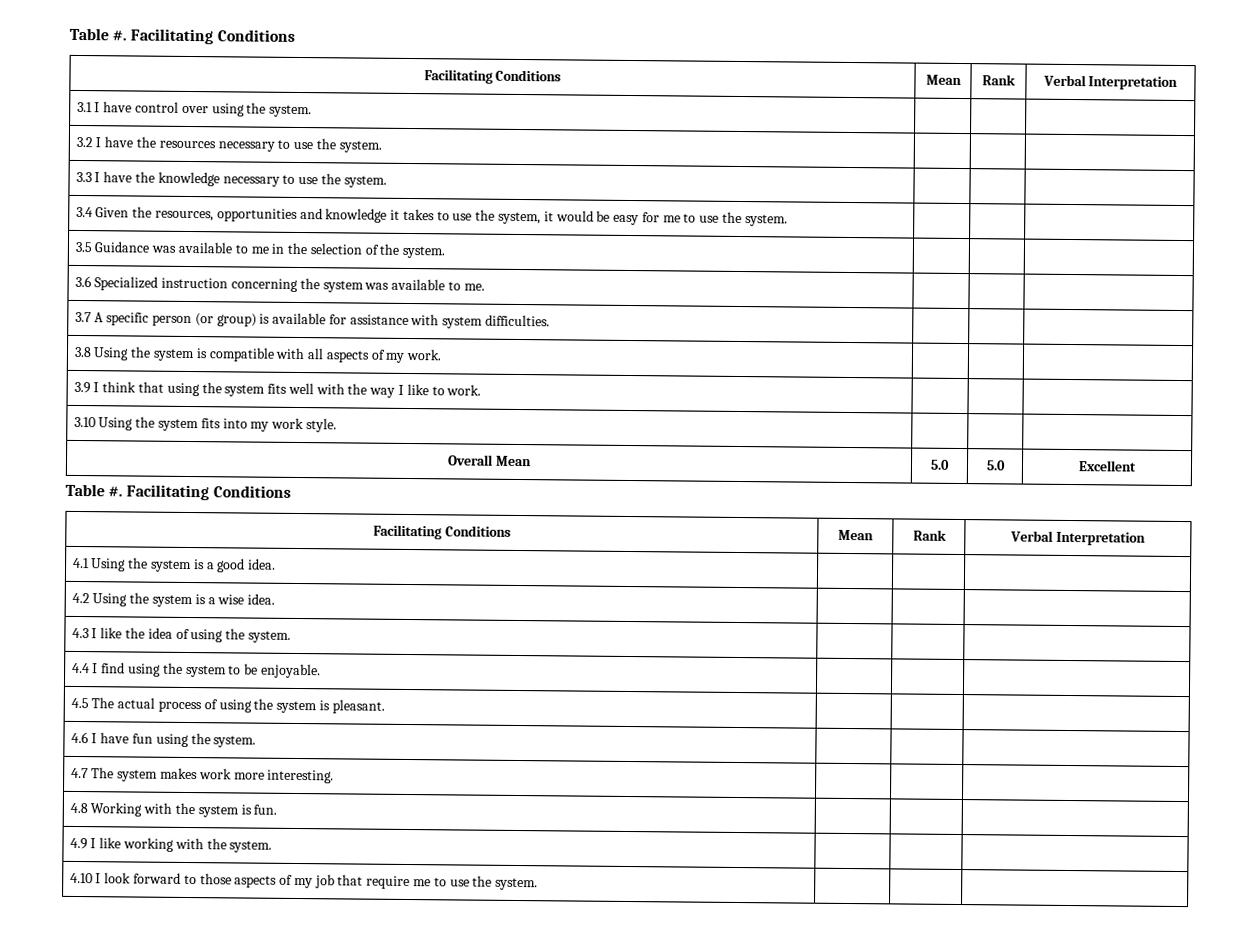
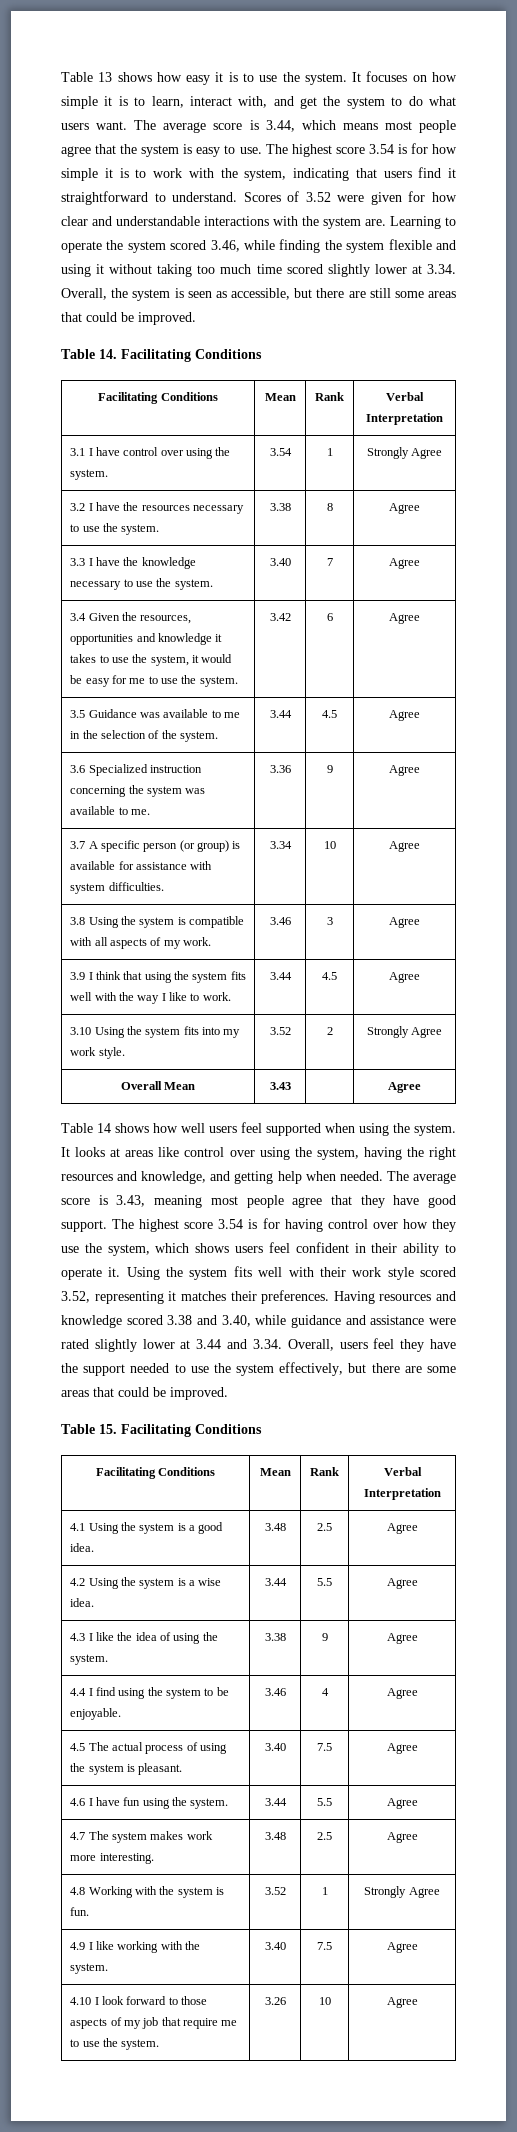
[69,27,128,41] Table #. -> [61,71,457,85] [61,96,456,109] [61,120,456,133] [61,143,457,157] [61,167,456,181] [61,191,457,205] [61,216,456,229] [61,239,456,253] [61,264,456,277] [61,288,457,301] [61,312,196,325] [61,349,117,359] Table 13 shows how easy it is to use the system. It focuses on how simple it is to learn, interact with, and get the system to do what users want. The average score is 3.44, which means most people agree that the system is easy to use. The highest score 3.54 is for how simple it is to work with the system, indicating that users find it straightforward to understand. Scores of 3.52 were given for how clear and understandable interactions with the system are. Learning to operate the system scored 3.46, while finding the system flexible and using it without taking too much time scored slightly lower at 3.34. Overall, the system is seen as accessible, but there are still some areas that could be improved. // Table 14.
(313, 111) | | -> [269,448,292,456] [326,448,333,456] [366,447,443,459] 3.54 | 1 | Strongly Agree
(382, 146) | | -> [269,503,291,511] [326,503,333,511] [389,503,420,514] 3.38 | 8 | Agree
(387, 181) | | -> [269,558,291,566] [326,558,333,566] [389,558,420,569] 3.40 | 7 | Agree
(788, 220) | | -> [269,613,291,621] [326,613,333,621] [389,613,420,624] 3.42 | 6 | Agree
(446, 252) | | -> [269,710,292,718] [322,710,337,718] [389,710,420,721] 3.44 | 4.5 | Agree
(485, 287) | | -> [269,765,291,773] [326,765,333,773] [389,765,420,776] 3.36 | 9 | Agree
(551, 320) | | -> [269,841,292,849] [323,841,336,849] [389,841,420,852] 3.34 | 10 | Agree
(443, 354) | | -> [269,917,291,925] [326,917,333,925] [389,917,420,928] 3.46 | 3 | Agree
(482, 390) | | -> [269,972,292,980] [322,972,337,980] [389,972,420,983] 3.44 | 4.5 | Agree
[447,454,532,467] [930,459,950,470] [985,460,1006,471] [1078,460,1137,472] [65,483,124,497] | | // Overall Mean | 5.0 | 5.0 | Excellent // Table #. -> [269,1027,291,1035] [326,1027,333,1035] [366,1026,443,1038] [120,1081,196,1090] [269,1082,291,1090] [388,1082,421,1093] [61,1122,456,1136] [61,1147,456,1160] [61,1171,456,1184] [61,1195,456,1208] [61,1218,456,1232] [61,1242,456,1256] [61,1266,457,1280] [61,1290,456,1304] [61,1315,457,1328] [61,1338,456,1352] [61,1362,457,1376] [61,1387,228,1400] [61,1424,117,1434] 3.52 | 2 | Strongly Agree // Overall Mean | 3.43 | | Agree // Table 14 shows how well users feel supported when using the system. It looks at areas like control over using the system, having the right resources and knowledge, and getting help when needed. The average score is 3.43, meaning most people agree that they have good support. The highest score 3.54 is for having control over how they use the system, which shows users feel confident in their ability to operate it. Using the system fits well with their work style scored 3.52, representing it matches their preferences. Having resources and knowledge scored 3.38 and 3.40, while guidance and assistance were rated slightly lower at 3.44 and 3.34. Overall, users feel they have the support needed to use the system effectively, but there are some areas that could be improved. // Table 15.
(277, 564) | | -> [264,1523,286,1531] [317,1523,332,1531] [386,1523,418,1534] 3.48 | 2.5 | Agree
(276, 599) | | -> [264,1578,287,1586] [317,1578,332,1586] [386,1578,418,1589] 3.44 | 5.5 | Agree
(291, 636) | | -> [264,1633,286,1641] [321,1633,328,1641] [386,1633,418,1644] 3.38 | 9 | Agree
(321, 671) | | -> [264,1688,286,1696] [321,1688,329,1696] [386,1688,418,1699] 3.46 | 4 | Agree
(385, 706) | | -> [264,1743,286,1751] [317,1743,332,1751] [386,1743,418,1754] 3.40 | 7.5 | Agree
(257, 741) | | -> [264,1798,287,1806] [317,1798,332,1806] [386,1798,418,1809] 3.44 | 5.5 | Agree
(335, 776) | | -> [264,1832,286,1840] [317,1832,332,1840] [386,1832,418,1843] 3.48 | 2.5 | Agree
(278, 809) | | -> [264,1887,286,1895] [321,1887,328,1895] [364,1886,440,1898] 3.52 | 1 | Strongly Agree
(273, 846) | | -> [264,1942,286,1950] [317,1942,332,1950] [386,1942,418,1953] 3.40 | 7.5 | Agree
(539, 884) | | -> [264,1997,286,2005] [318,1997,331,2005] [386,1997,418,2008] 3.26 | 10 | Agree

